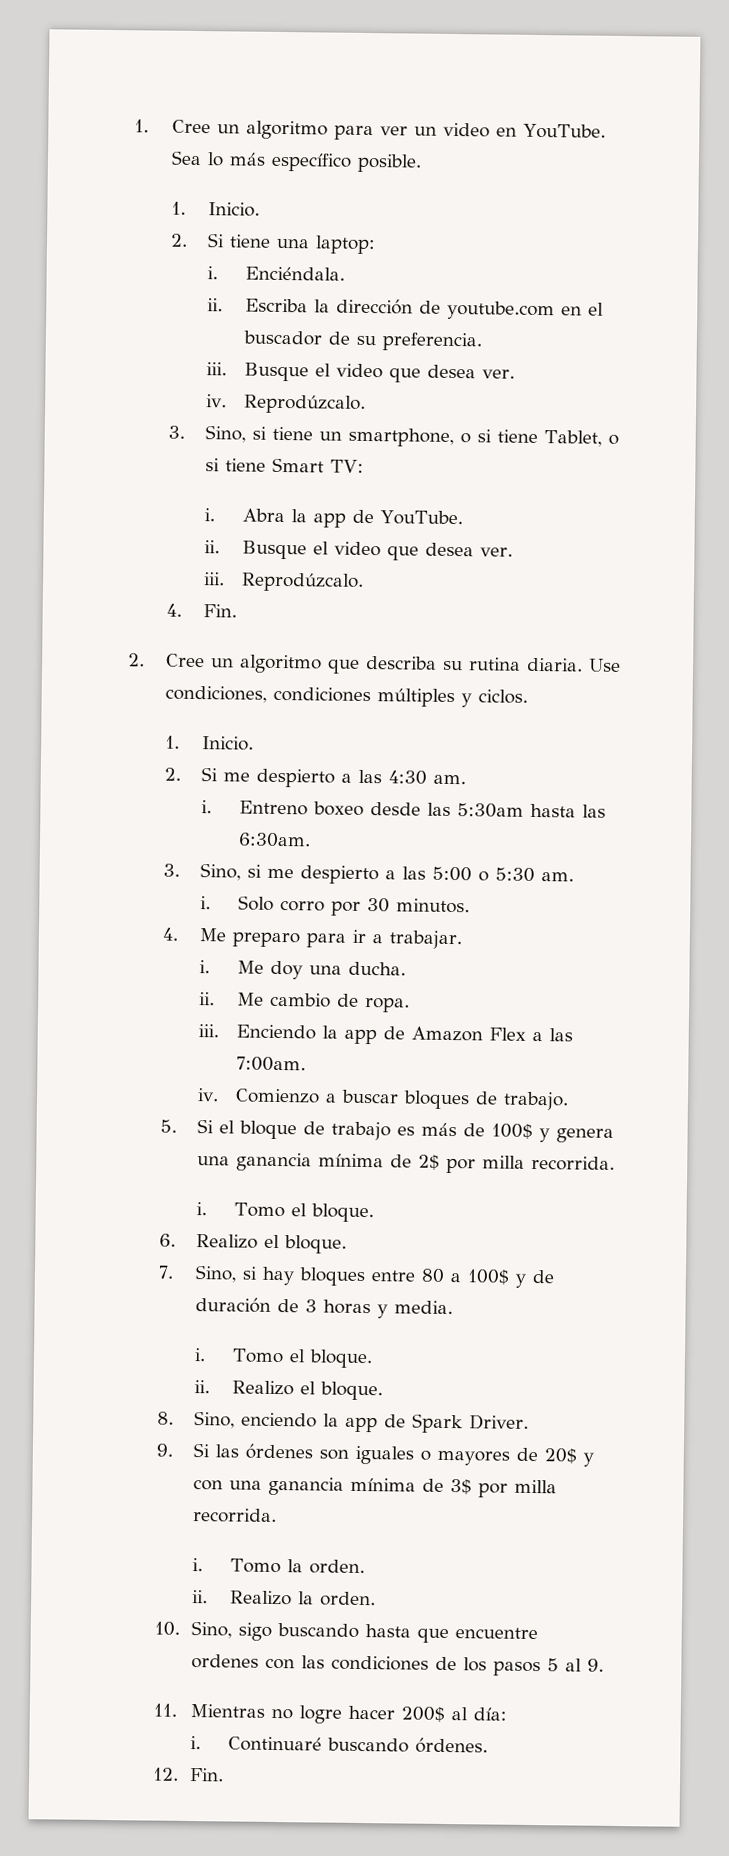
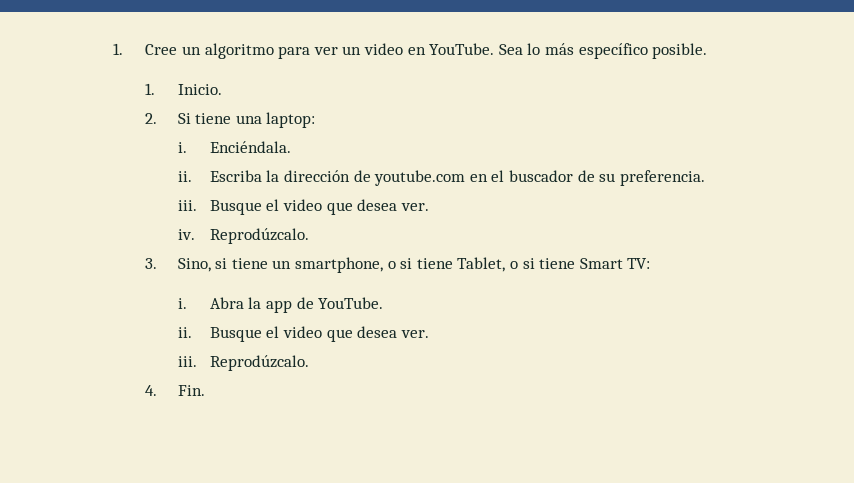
[128,653,621,674] [164,685,528,708] [164,735,255,751] [163,767,467,788] [201,800,606,818] [237,832,311,848] [162,863,575,885] [200,895,470,916] [161,927,463,950] [199,960,406,980] [199,992,410,1013] [198,1024,573,1045] [235,1056,306,1072] [197,1088,569,1111] [159,1119,615,1143] [197,1152,616,1174] [196,1202,374,1223] [158,1233,348,1254] [157,1265,556,1288] [195,1297,454,1319] [194,1348,373,1369] [194,1380,383,1401] [156,1411,530,1434] [155,1443,595,1467] [193,1476,558,1498] [193,1508,278,1524] [192,1558,365,1575] [192,1590,376,1607] [153,1621,539,1644] [191,1654,605,1677] [152,1703,508,1724] [190,1736,488,1754] [152,1767,225,1782] // 2. Cree un algoritmo que describa su rutina diaria. Use condiciones, condiciones múltiples y ciclos. // 1. Inicio. // 2. Si me despierto a las 4:30 am. // i. Entreno boxeo desde las 5:30am hasta las 6:30am. // 3. Sino, si me despierto a las 5:00 o 5:30 am. // i. Solo corro por 30 minutos. // 4. Me preparo para ir a trabajar. // i. Me doy una ducha. // ii. Me cambio de ropa. // iii. Enciendo la app de Amazon Flex a las 7:00am. // iv. Comienzo a buscar bloques de trabajo. // 5. Si el bloque de trabajo es más de 100$ y genera una ganancia mínima de 2$ por milla recorrida. // i. Tomo el bloque. // 6. Realizo el bloque. // 7. Sino, si hay bloques entre 80 a 100$ y de duración de 3 horas y media. // i. Tomo el bloque. // ii. Realizo el bloque. // 8. Sino, enciendo la app de Spark Driver. // 9. Si las órdenes son iguales o mayores de 20$ y con una ganancia mínima de 3$ por milla recorrida. // i. Tomo la orden. // ii. Realizo la orden. // 10. Sino, sigo buscando hasta que encuentre ordenes con las condiciones de los pasos 5 al 9. // 11. Mientras no logre hacer 200$ al día: // i. Continuaré buscando órdenes. // 12. Fin. -> (205, 390) none

